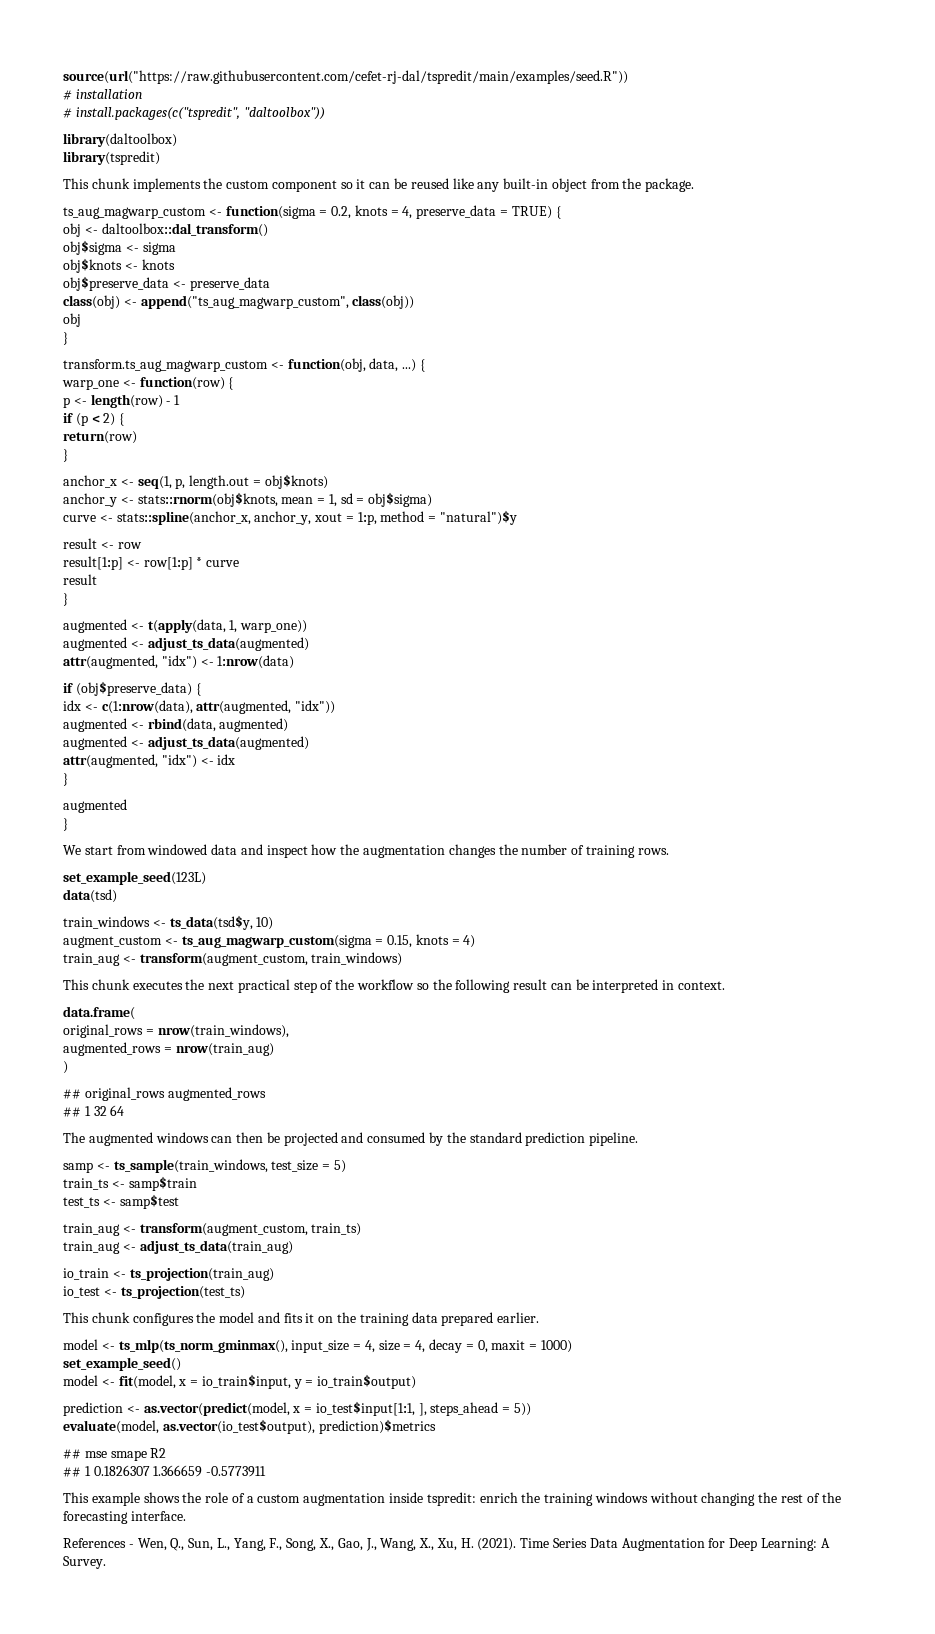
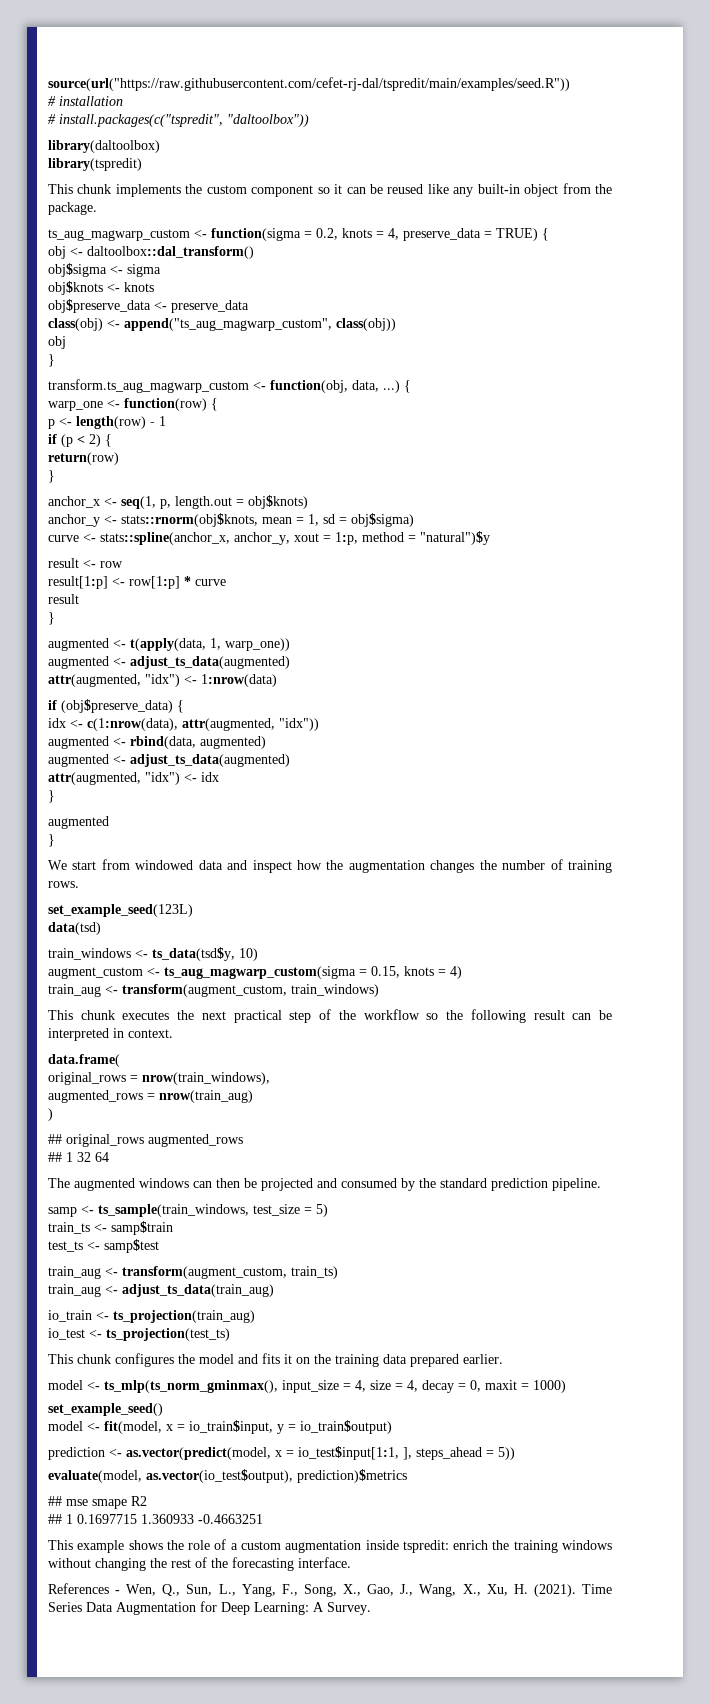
[93,1465,267,1477] 0.1826307 1.366659 -0.5773911 -> [77,1514,263,1524] 0.1697715 1.360933 -0.4663251

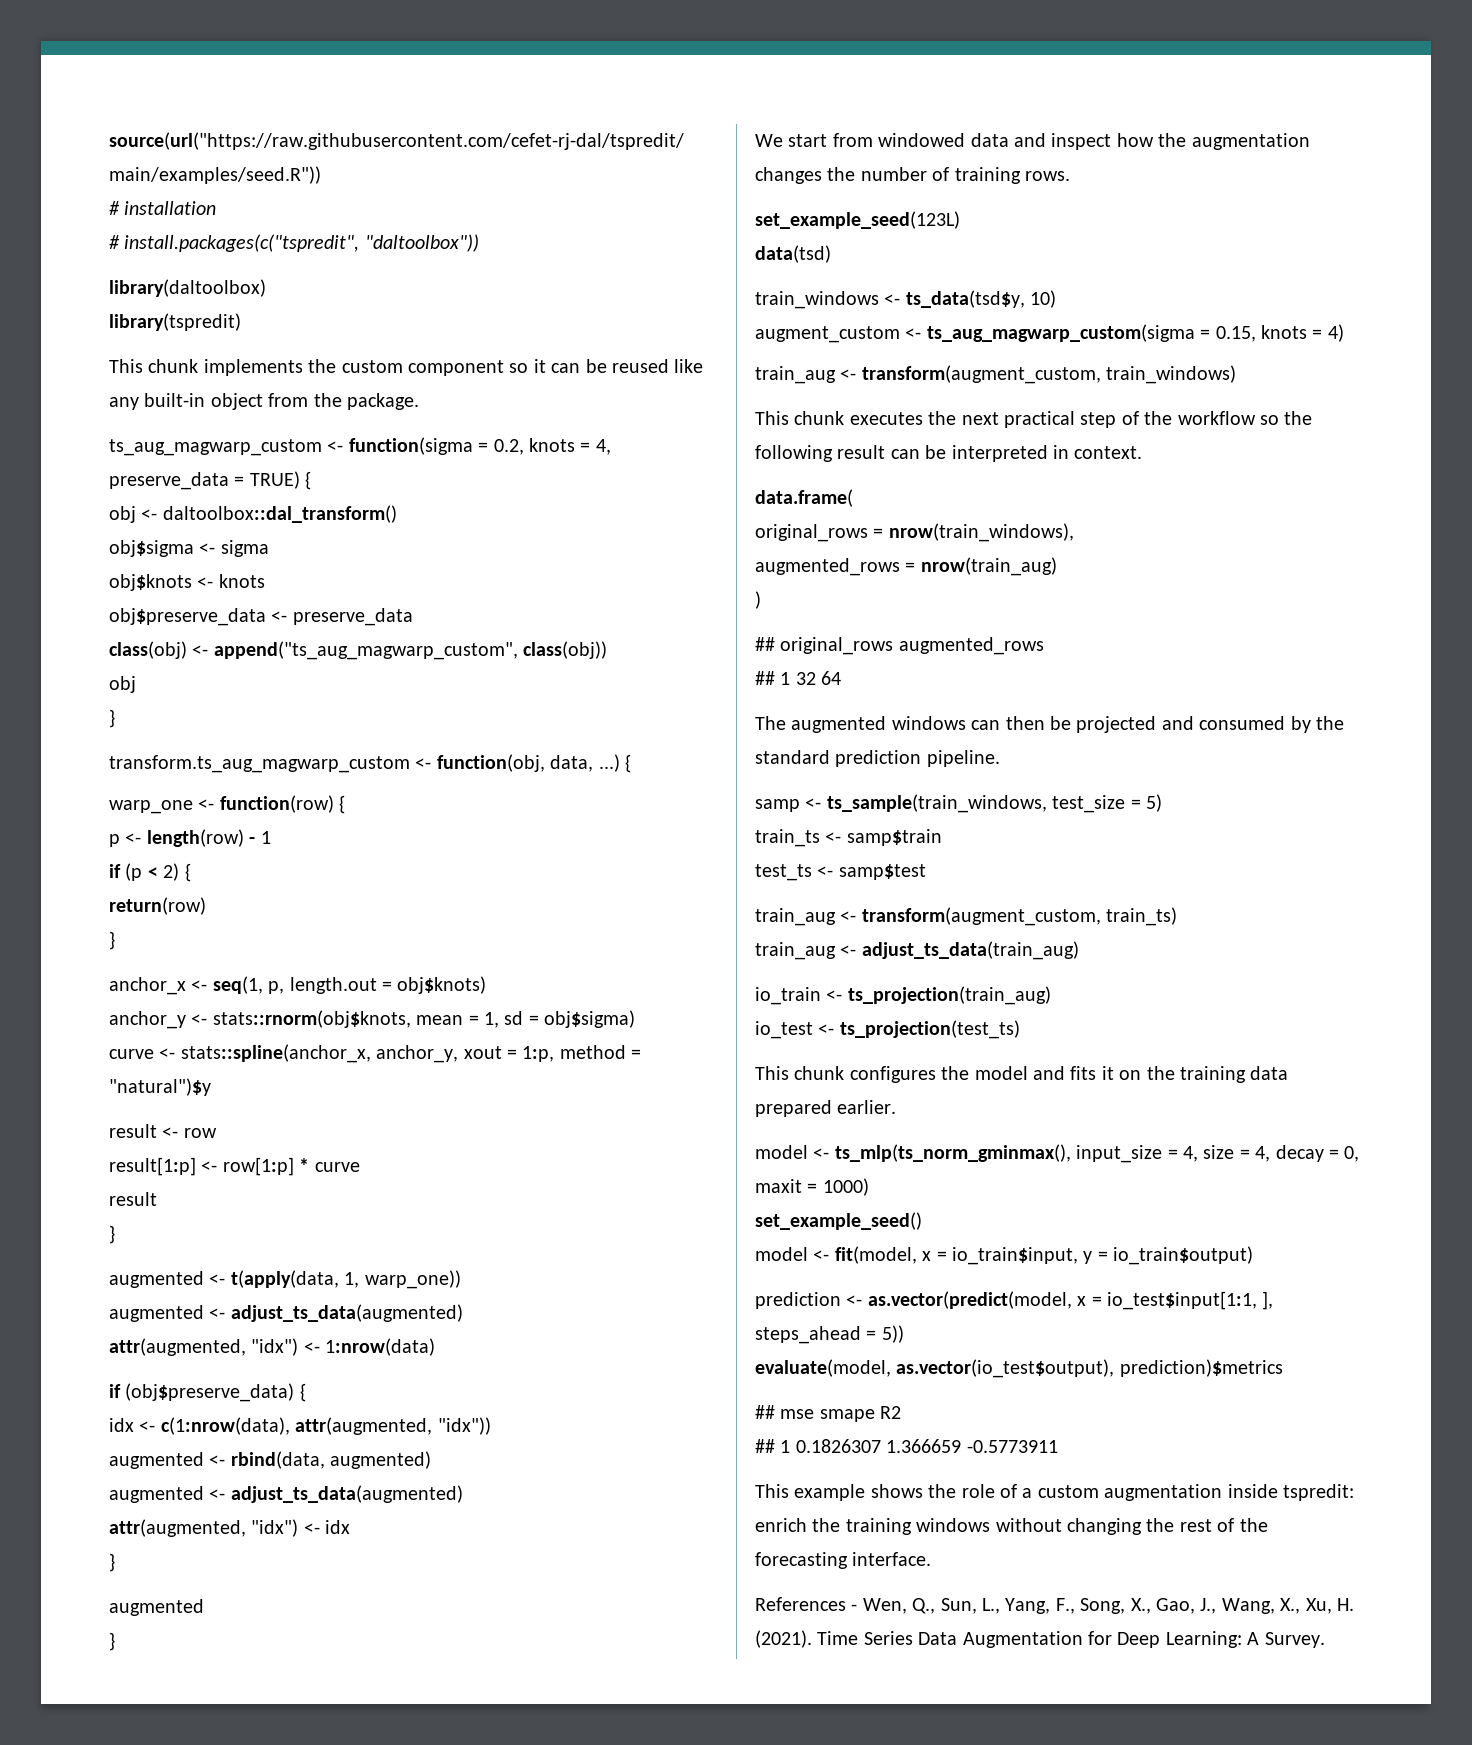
[77,1514,263,1524] 0.1697715 1.360933 -0.4663251 -> [795,1439,1058,1453] 0.1826307 1.366659 -0.5773911

